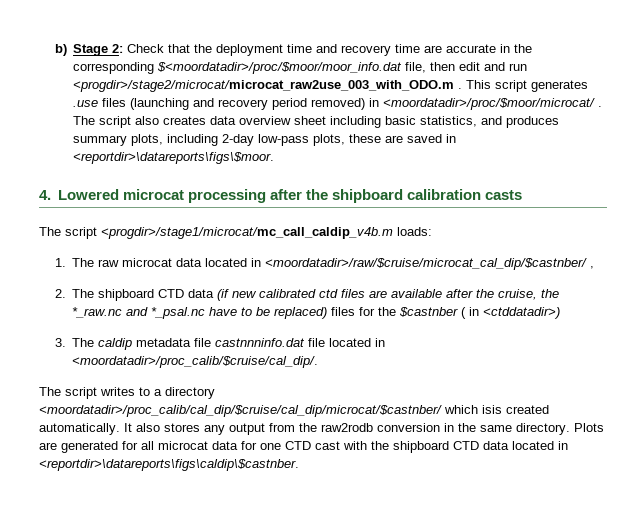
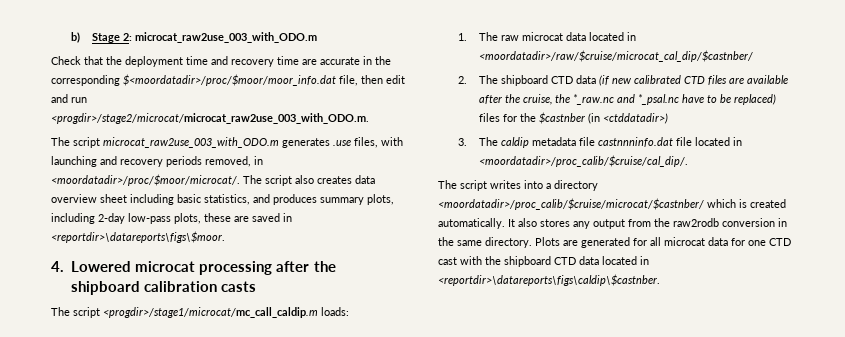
(124, 48) none -> [134,32,317,43] microcat_raw2use_003_with_ODO.m //
[73,80,589,92] [73,98,603,110] <progdir>/stage2/microcat/microcat_raw2use_003_with_ODO.m . This script generates .use files (launching and recovery period removed) in <moordatadir>/proc/$moor/microcat/ . -> [51,113,369,124] [51,137,403,148] [51,156,263,167] [51,174,240,186] <progdir>/stage2/microcat/microcat_raw2use_003_with_ODO.m. // The script microcat_raw2use_003_with_ODO.m generates .use files, with launching and recovery periods removed, in <moordatadir>/proc/$moor/microcat/.
[101,227,393,239] <progdir>/stage1/microcat/mc_call_caldip_v4b.m -> [103,307,318,318] <progdir>/stage1/microcat/mc_call_caldip.m
[590,266,595,269] , -> (753, 56) none
[319,289,339,298] ctd -> [683,76,705,84] CTD
[461,307,480,319] ( in -> [587,113,600,124] (in
[139,387,150,396] to -> [524,180,543,189] into
[39,405,502,417] <moordatadir>/proc_calib/cal_dip/$cruise/cal_dip/microcat/$castnber/ which isis -> [438,198,747,210] <moordatadir>/proc_calib/$cruise/microcat/$castnber/ which is

